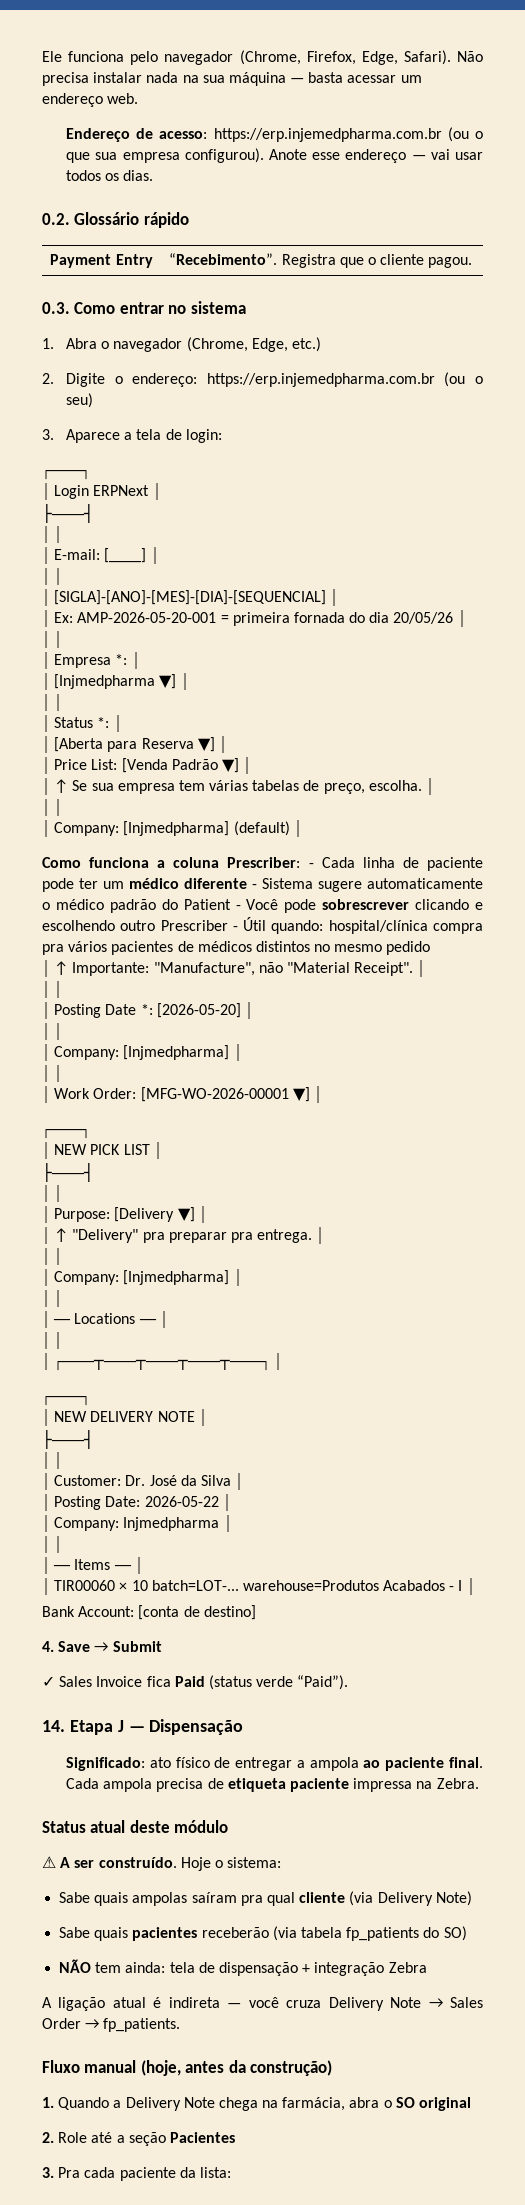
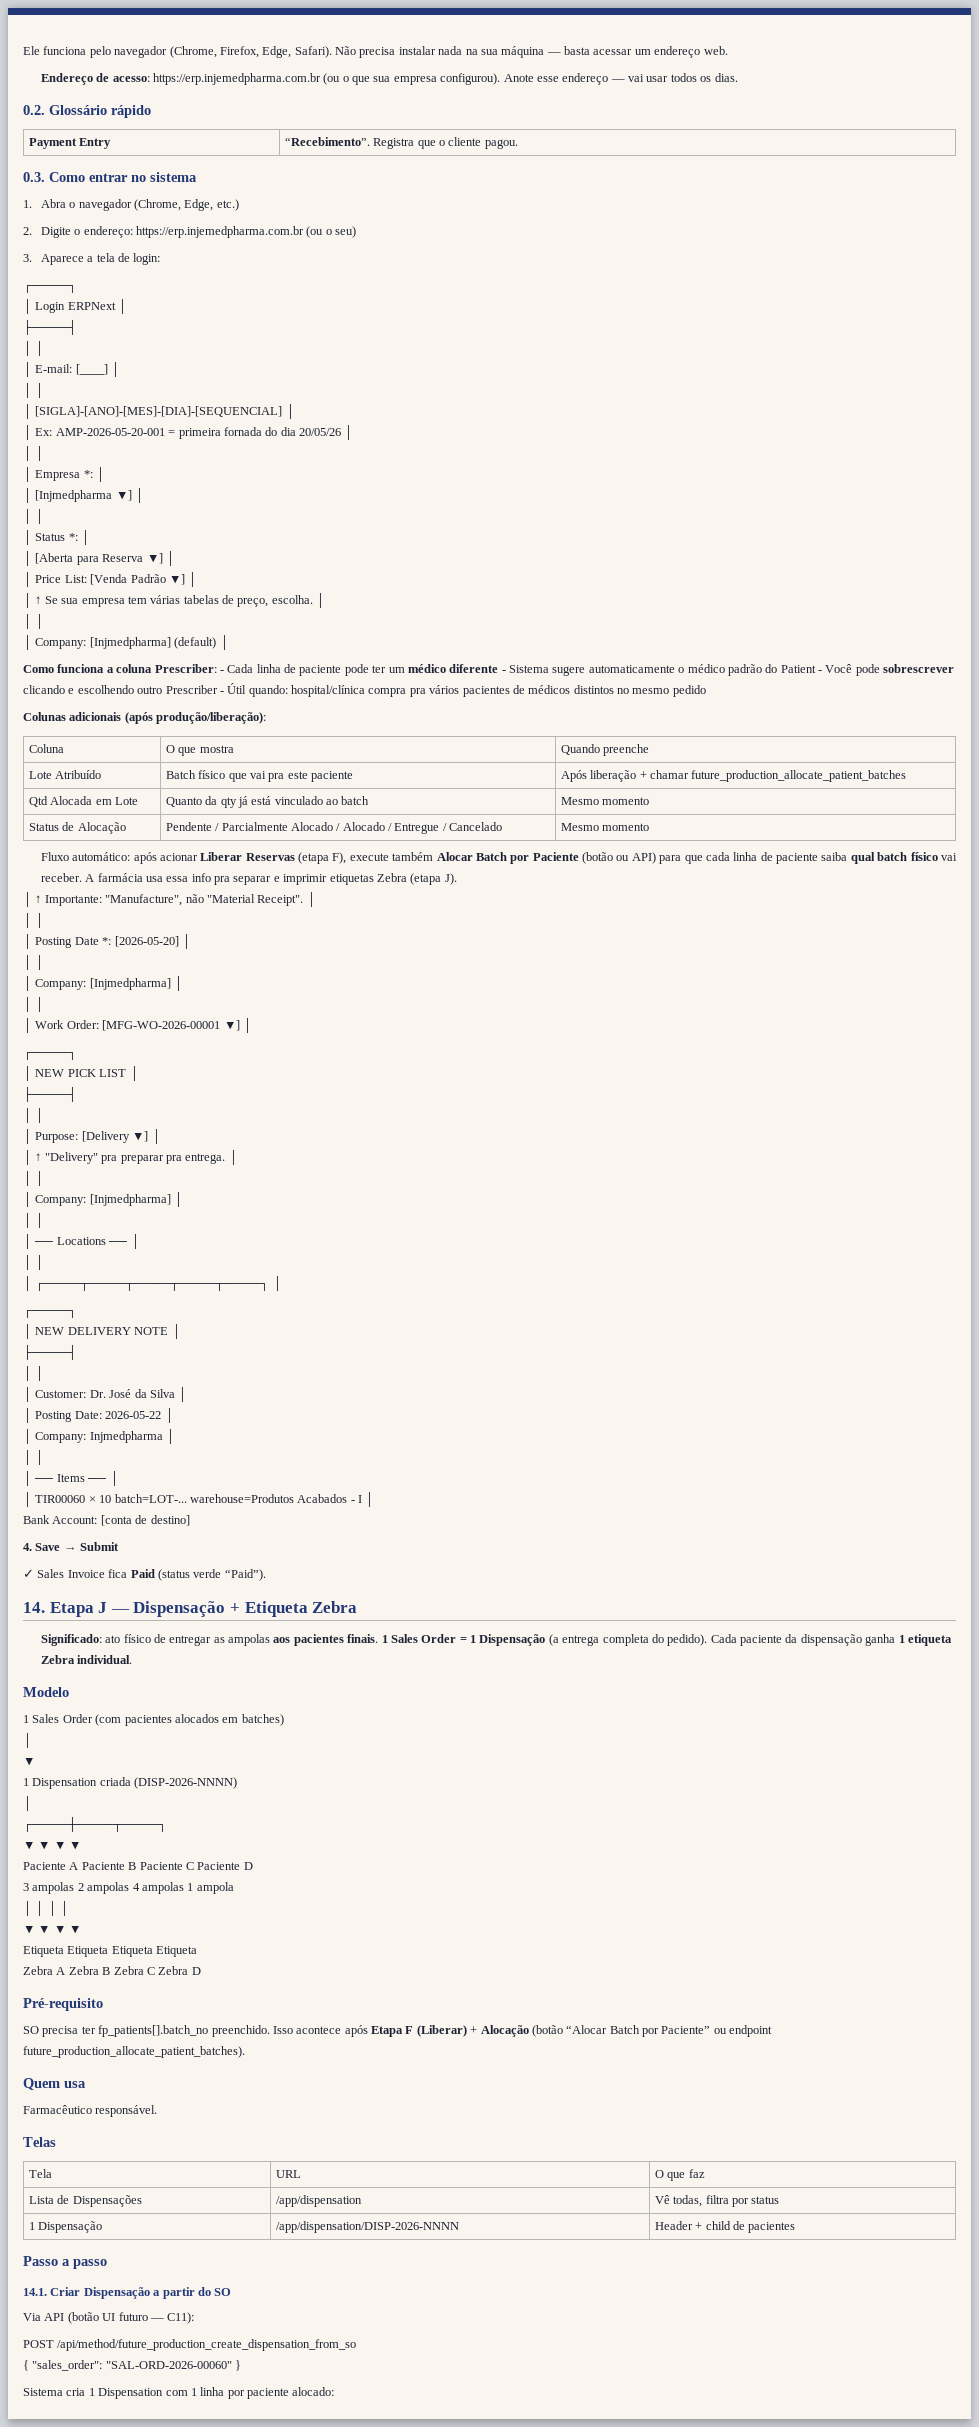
(431, 948) none -> [23,712,267,724] [28,744,64,753] [165,745,234,756] [560,744,650,756] [28,770,102,779] [165,770,354,782] [560,770,907,782] [28,796,138,807] [165,796,370,808] [560,797,650,805] [28,822,126,834] [165,822,503,834] [560,823,650,831] [40,852,957,864] [40,873,457,885] // Colunas adicionais (após produção/liberação): // Coluna | O que mostra | Quando preenche // Lote Atribuído | Batch físico que vai pra este paciente | Após liberação + chamar future_production_allocate_patient_batches // Qtd Alocada em Lote | Quanto da qty já está vinculado ao batch | Mesmo momento // Status de Alocação | Pendente / Parcialmente Alocado / Alocado / Entregue / Cancelado | Mesmo momento // Fluxo automático: após acionar Liberar Reservas (etapa F), execute também Alocar Batch por Paciente (botão ou API) para que cada linha de paciente saiba qual batch físico vai receber. A farmácia usa essa info pra separar e imprimir etiquetas Zebra (etapa J).
(244, 1727) none -> [229,1601,358,1617] + Etiqueta Zebra
[296,1757,483,1771] [66,1778,479,1792] [42,1820,229,1833] [42,1856,282,1871] [59,1891,472,1906] [59,1926,467,1941] [59,1959,427,1976] [42,1997,483,2011] [42,2018,181,2032] [42,2060,333,2076] [42,2097,472,2111] [42,2132,235,2146] [42,2167,231,2181] a ampola ao paciente final. Cada ampola precisa de etiqueta paciente impressa na Zebra. // Status atual deste módulo // ⚠ A ser construído. Hoje o sistema: // Sabe quais ampolas saíram pra qual cliente (via Delivery Note) // Sabe quais pacientes receberão (via tabela fp_patients do SO) // NÃO tem ainda: tela de dispensação + integração Zebra // A ligação atual é indireta — você cruza Delivery Note → Sales Order → fp_patients. // Fluxo manual (hoje, antes da construção) // 1. Quando a Delivery Note chega na farmácia, abra o SO original // 2. Role até a seção Pacientes // 3. Pra cada paciente da lista: -> [213,1634,952,1646] [40,1655,133,1664] [23,1687,69,1697] [23,1714,284,1726] [23,1733,32,1748] [23,1758,35,1766] [23,1777,238,1789] [23,1796,32,1811] [23,1816,167,1832] [23,1842,82,1850] [23,1862,253,1870] [23,1882,234,1894] [23,1901,70,1916] [23,1926,82,1934] [23,1946,198,1957] [23,1966,201,1975] [23,1998,103,2011] [23,2025,773,2037] [23,2046,245,2058] [23,2078,86,2090] [23,2105,158,2117] [23,2137,56,2147] [28,2169,52,2178] [275,2170,301,2178] [654,2169,705,2181] [28,2195,142,2207] [275,2195,362,2207] [654,2195,780,2207] [28,2221,103,2233] [275,2221,459,2233] [654,2221,796,2233] [23,2256,107,2269] [23,2287,232,2299] [23,2312,195,2324] [23,2339,357,2351] [23,2360,242,2371] [23,2387,335,2399] as ampolas aos pacientes finais. 1 Sales Order = 1 Dispensação (a entrega completa do pedido). Cada paciente da dispensação ganha 1 etiqueta Zebra individual. // Modelo // 1 Sales Order (com pacientes alocados em batches) // │ // ▼ // 1 Dispensation criada (DISP-2026-NNNN) // │ // ┌────┼────┬────┐ // ▼ ▼ ▼ ▼ // Paciente A Paciente B Paciente C Paciente D // 3 ampolas 2 ampolas 4 ampolas 1 ampola // │ │ │ │ // ▼ ▼ ▼ ▼ // Etiqueta Etiqueta Etiqueta Etiqueta // Zebra A Zebra B Zebra C Zebra D // Pré-requisito // SO precisa ter fp_patients[].batch_no preenchido. Isso acontece após Etapa F (Liberar) + Alocação (botão “Alocar Batch por Paciente” ou endpoint future_production_allocate_patient_batches). // Quem usa // Farmacêutico responsável. // Telas // Tela | URL | O que faz // Lista de Dispensações | /app/dispensation | Vê todas, filtra por status // 1 Dispensação | /app/dispensation/DISP-2026-NNNN | Header + child de pacientes // Passo a passo // 14.1. Criar Dispensação a partir do SO // Via API (botão UI futuro — C11): // POST /api/method/future_production_create_dispensation_from_so // { "sales_order": "SAL-ORD-2026-00060" } // Sistema cria 1 Dispensation com 1 linha por paciente alocado:

